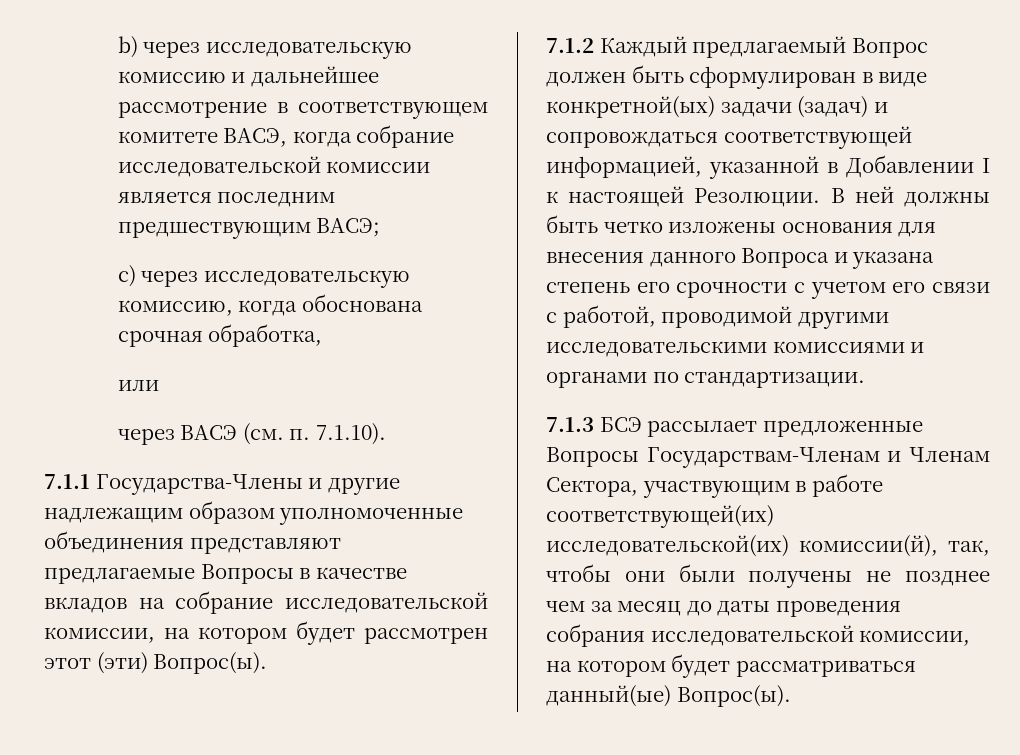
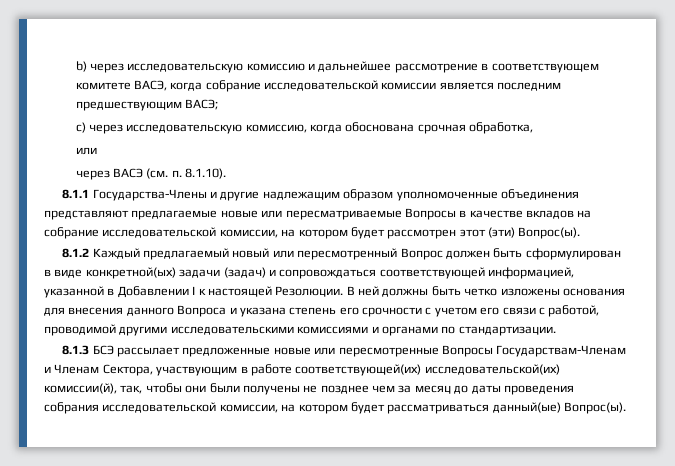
[315,423,386,445] [44,474,90,489] 7.1.10). // 7.1.1 -> [185,168,227,179] [62,189,90,199] 8.1.10). // 8.1.1
(195, 576) none -> [220,210,402,220] новые или пересматриваемые
[546,38,594,53] 7.1.2 -> [62,248,90,258] 8.1.2
(847, 47) none -> [232,248,398,260] новый или пересмотренный
[546,417,594,432] 7.1.3 -> [62,345,90,355] 8.1.3
(923, 428) none -> [273,347,439,357] новые или пересмотренные

